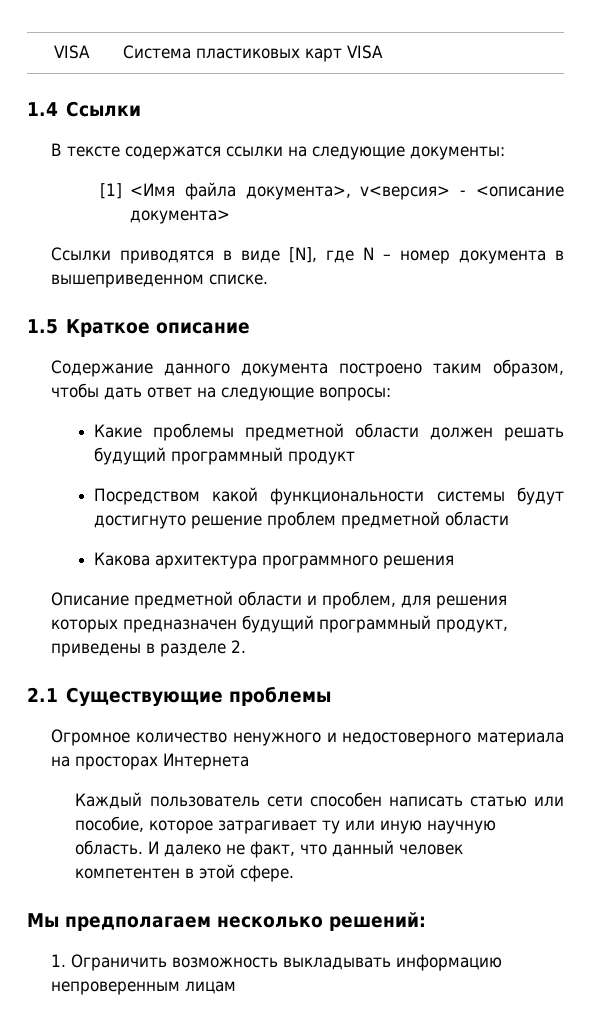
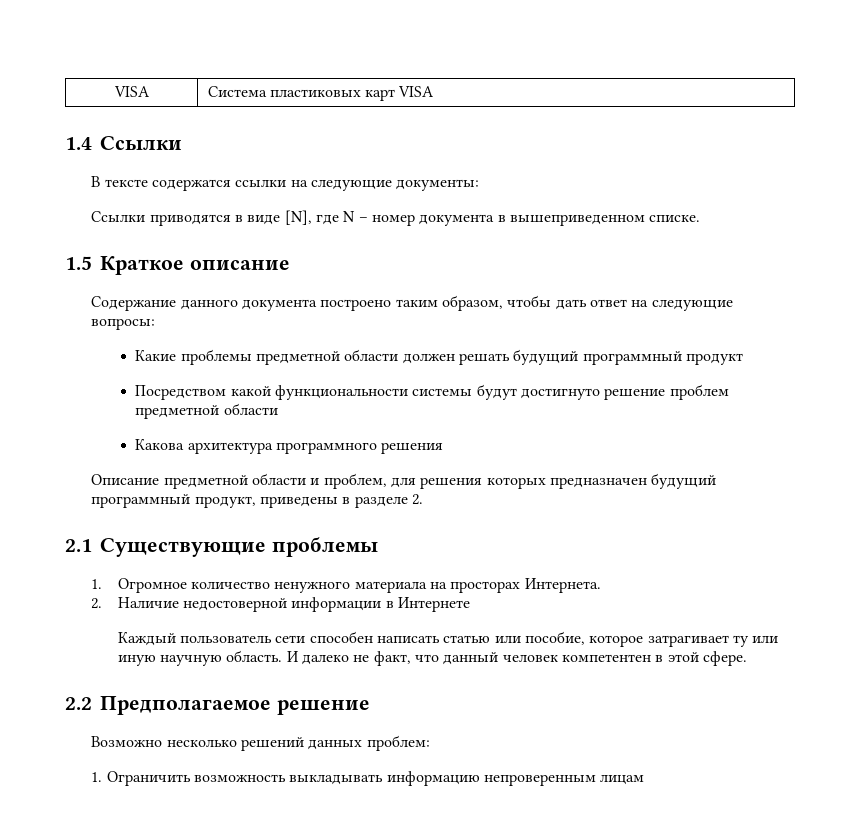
[99,182,564,200] [129,210,230,224] // [1] <Имя файла документа>, v<версия> - <описание документа> -> (480, 185) none
(332, 696) none -> [91,579,103,589] 1.
[326,732,472,746] и недостоверного -> (351, 587) none
[163,753,250,770] Интернета -> [524,578,601,593] [91,597,471,612] Интернета. // 2. Наличие недостоверной информации в Интернете
[27,912,426,931] Мы предполагаем несколько решений: -> [65,696,370,715] [91,735,430,751] 2.2 Предполагаемое решение // Возможно несколько решений данных проблем:

